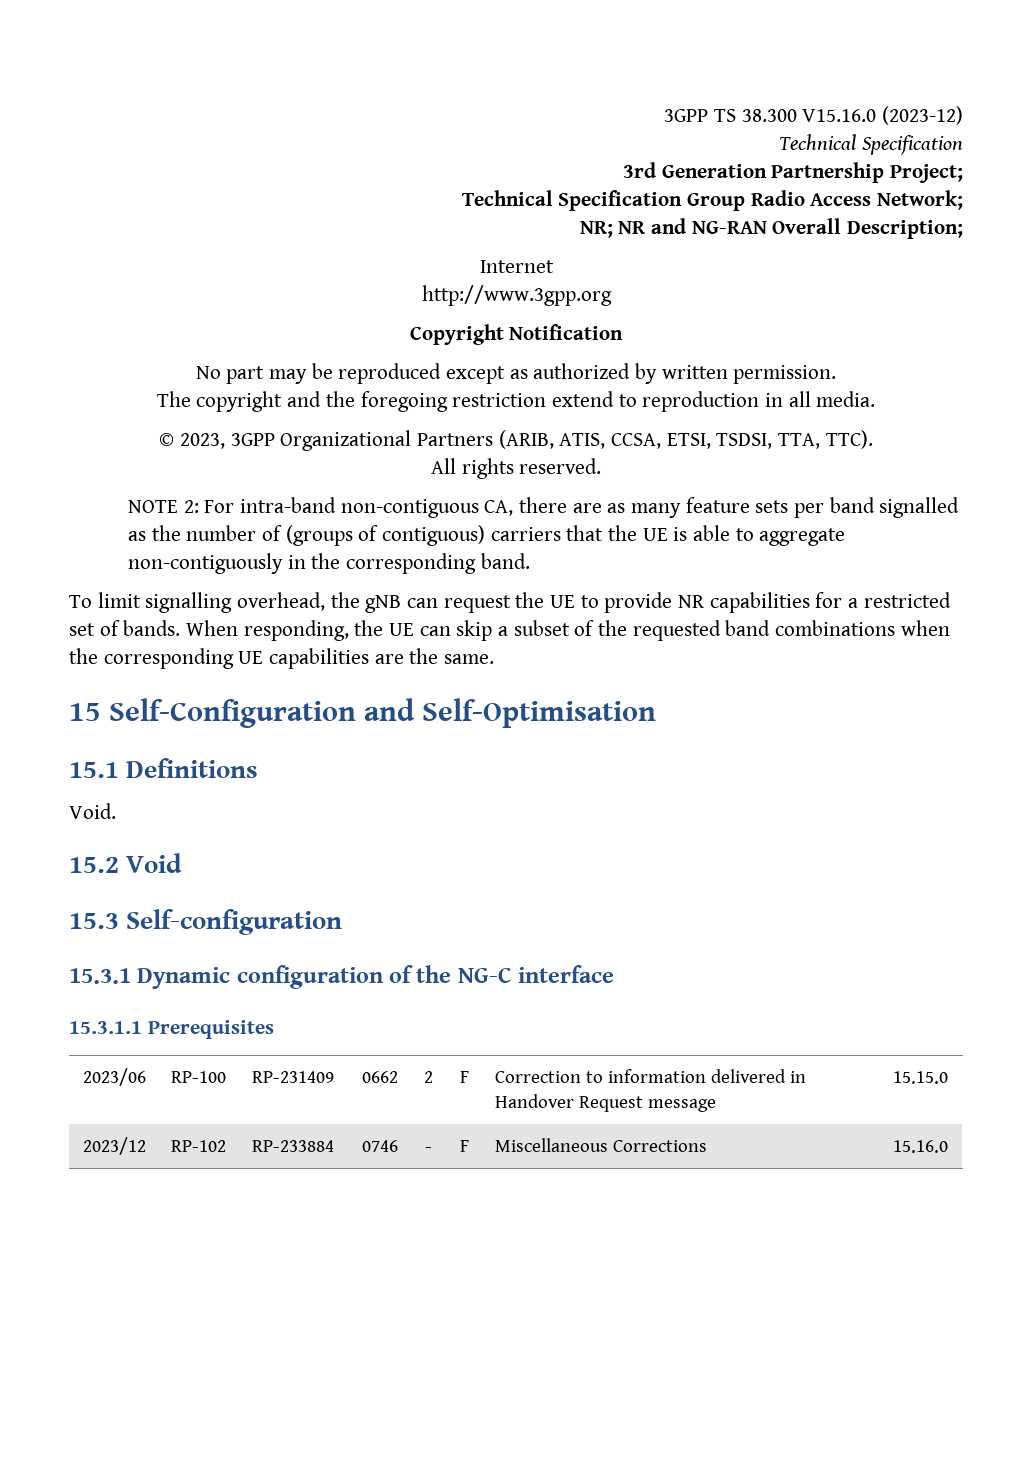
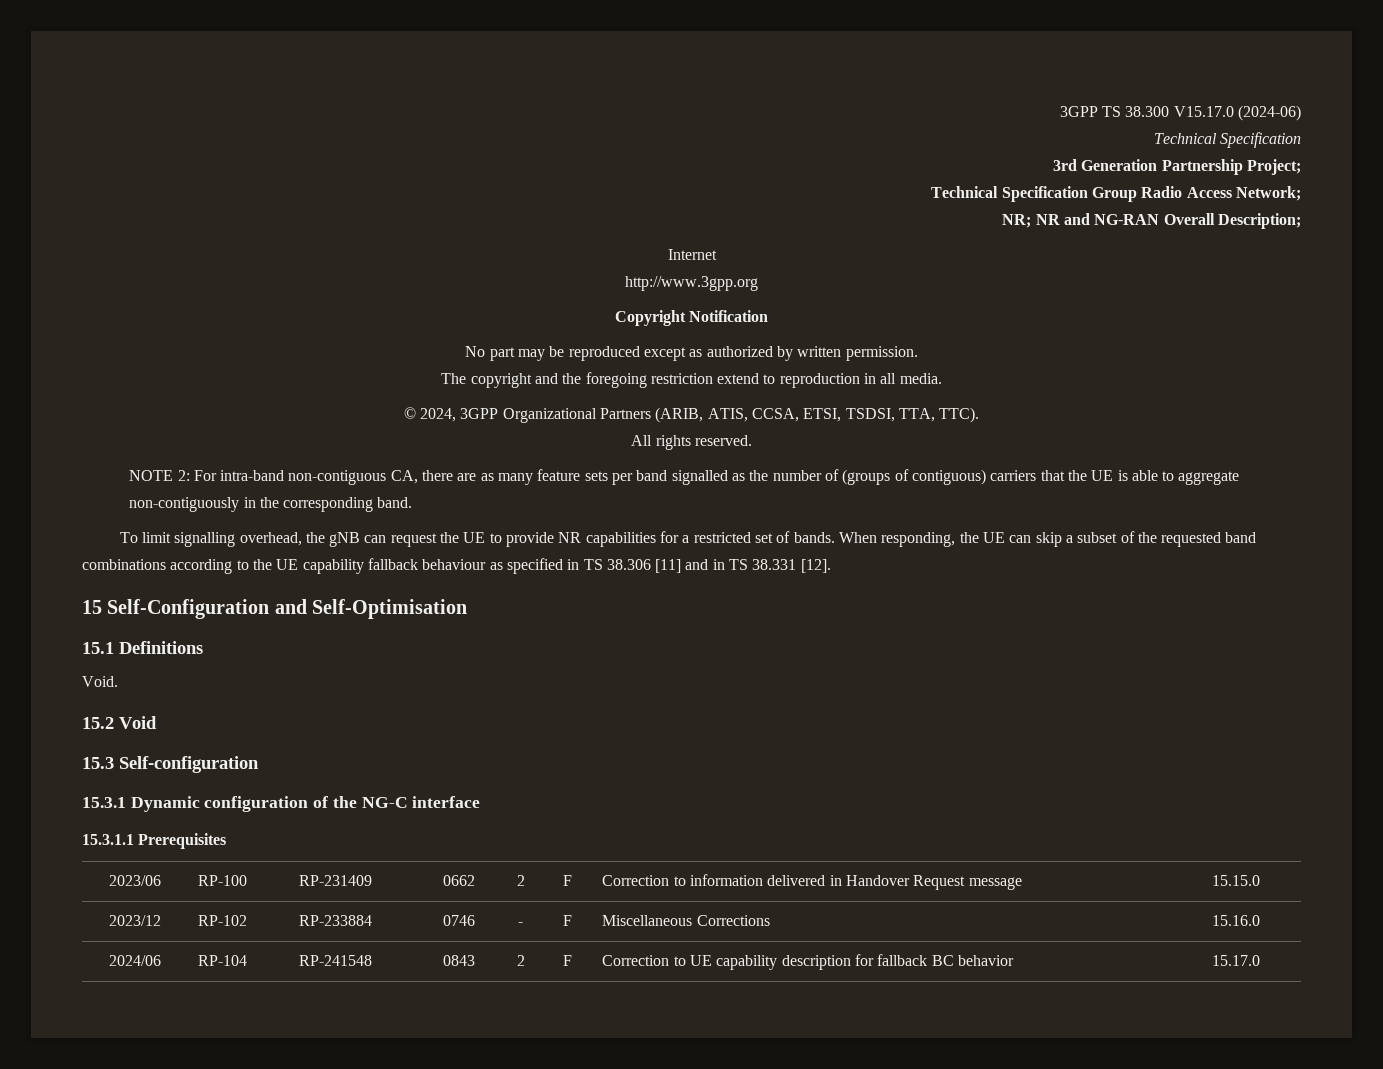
[802,106,963,125] V15.16.0 (2023-12) -> [1173,105,1301,121] V15.17.0 (2024-06)
[179,433,225,449] 2023, -> [420,408,457,422] 2024,
[900,620,950,636] [69,648,495,669] when the corresponding UE capabilities are the same. -> [170,558,831,574] according to the UE capability fallback behaviour as specified in TS 38.306 [11] and in TS 38.331 [12].
(948, 1146) none -> [108,955,161,966] [198,955,248,966] [299,955,373,966] [443,955,475,966] [516,955,525,966] [562,955,572,966] [602,954,1014,970] [1212,955,1261,966] // 2024/06 | RP-104 | RP-241548 | 0843 | 2 | F | Correction to UE capability description for fallback BC behavior | 15.17.0

